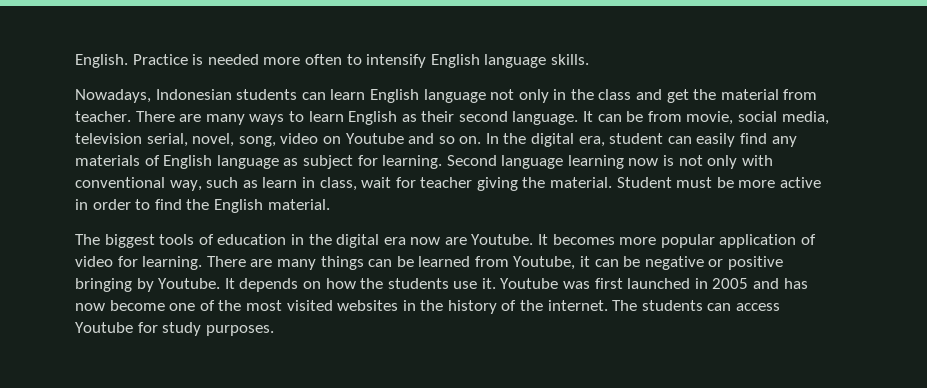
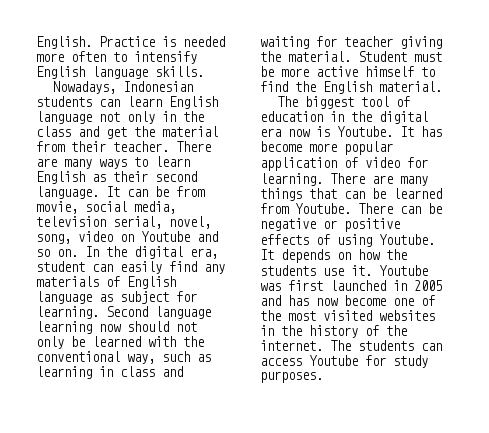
(818, 94) none -> [71,141,106,152] their
[663,155,773,169] [75,177,392,191] is not only with conventional way, such as learn in class, wait -> [127,321,197,332] [36,336,204,349] [36,351,211,364] [36,366,183,379] [260,36,309,49] should not only be learned with the conventional way, such as learning in class and waiting
[75,199,131,210] in order -> [365,66,414,77] himself
[159,234,195,245] tools -> [360,96,389,107] tool
[444,234,615,245] are Youtube. It becomes -> [316,126,442,137] [260,141,302,152] is Youtube. It has become
(364, 263) none -> [309,188,337,199] that
[513,256,591,270] Youtube, it -> [295,203,393,214] Youtube. There
[75,278,154,292] bringing by -> [260,234,372,247] effects of using

